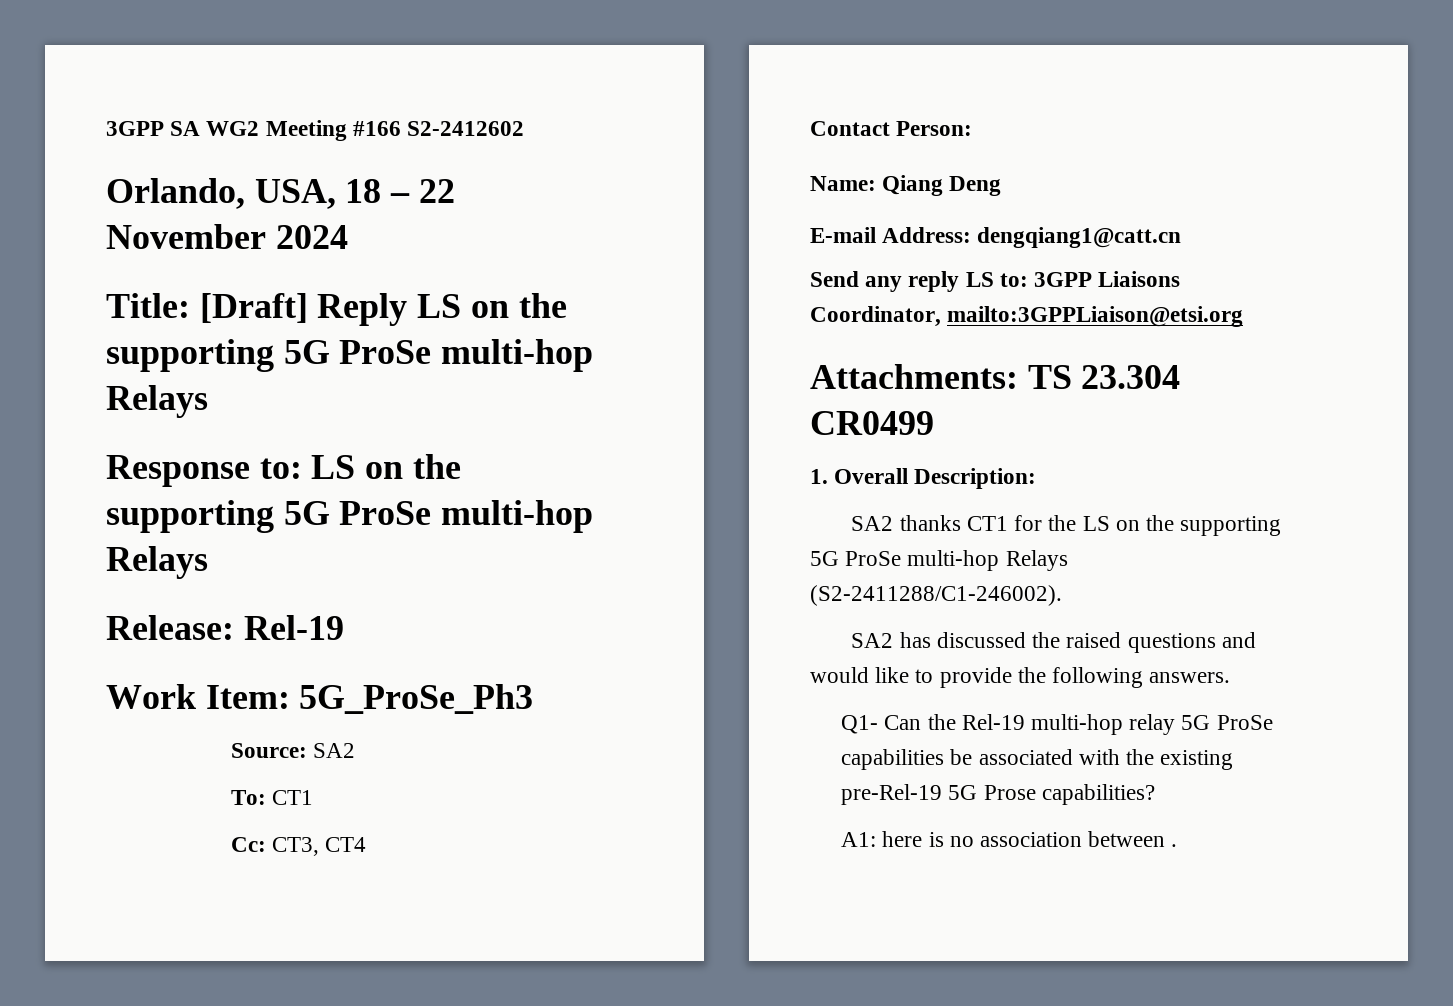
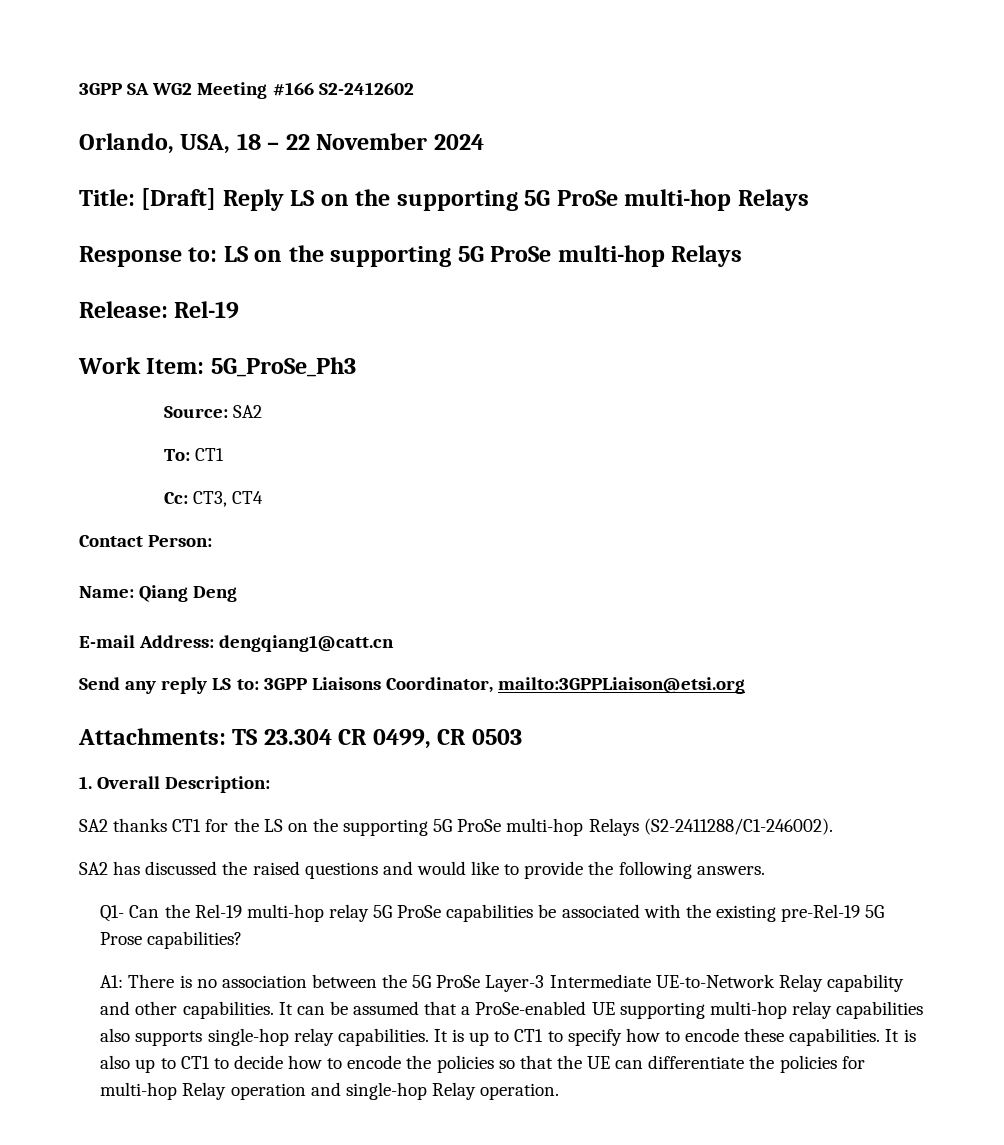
[810,411,934,435] CR0499 -> [338,729,522,749] CR 0499, CR 0503
[882,831,923,847] here -> [128,974,175,988] There
[1171,844,1178,847] . -> [382,974,904,992] [100,1001,924,1019] [100,1028,916,1046] [100,1055,865,1073] [100,1082,560,1100] the 5G ProSe Layer-3 Intermediate UE-to-Network Relay capability and other capabilities. It can be assumed that a ProSe-enabled UE supporting multi-hop relay capabilities also supports single-hop relay capabilities. It is up to CT1 to specify how to encode these capabilities. It is also up to CT1 to decide how to encode the policies so that the UE can differentiate the policies for multi-hop Relay operation and single-hop Relay operation.

